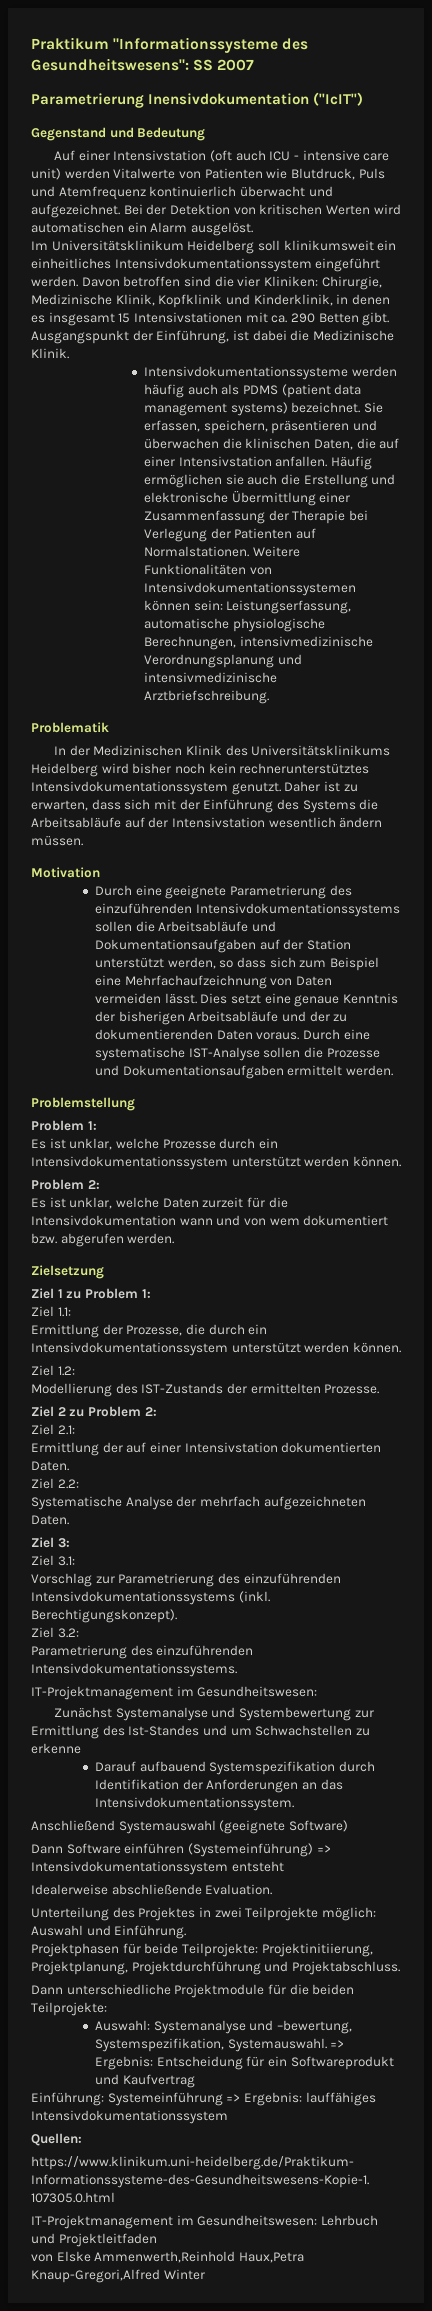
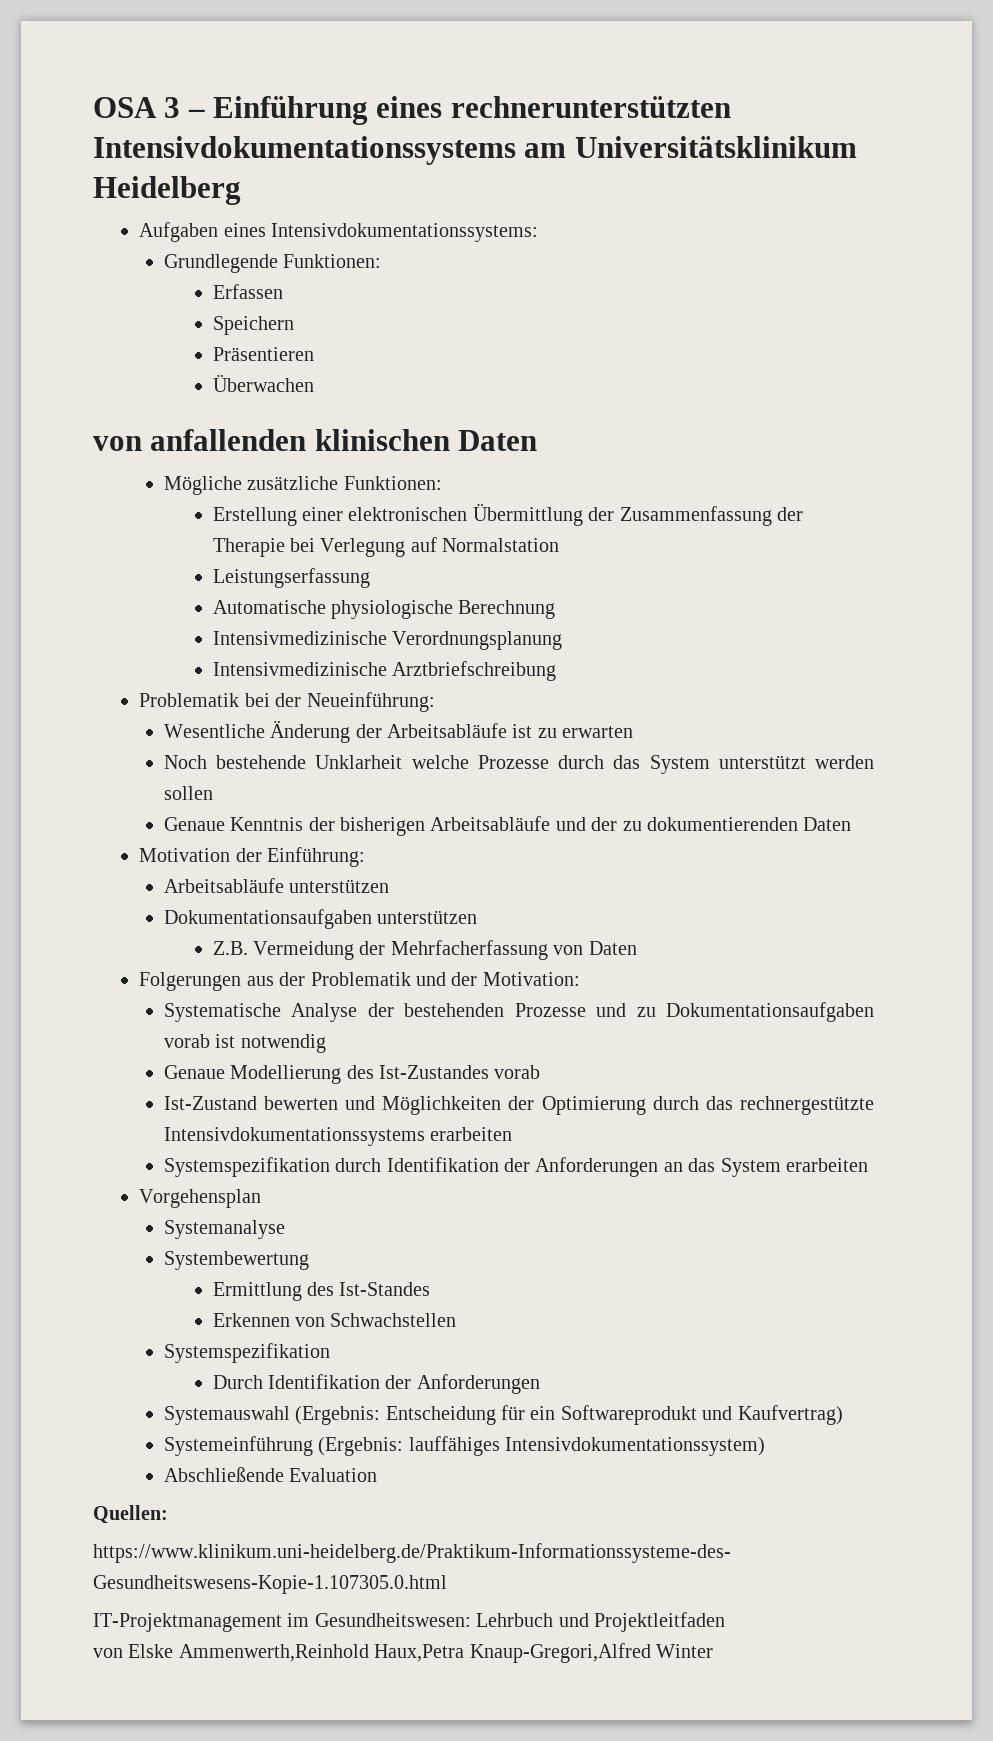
[31,37,309,53] [31,58,255,71] [31,92,364,108] [31,127,206,141] [53,150,390,162] [31,168,385,180] [31,186,333,200] [31,204,401,218] [31,222,253,236] [31,240,397,254] [31,258,381,272] [31,276,382,290] [31,294,390,308] [31,312,390,326] [31,330,394,344] [31,348,69,359] [144,366,397,380] [144,384,362,398] [144,402,384,416] [144,420,378,434] [144,438,400,450] [144,456,373,470] [144,474,396,488] [144,490,351,506] Praktikum "Informationssysteme des Gesundheitswesens": SS 2007 // Parametrierung Inensivdokumentation ("IcIT") // Gegenstand und Bedeutung // Auf einer Intensivstation (oft auch ICU - intensive care unit) werden Vitalwerte von Patienten wie Blutdruck, Puls und Atemfrequenz kontinuierlich überwacht und aufgezeichnet. Bei der Detektion von kritischen Werten wird automatischen ein Alarm ausgelöst. // Im Universitätsklinikum Heidelberg soll klinikumsweit ein einheitliches Intensivdokumentationssystem eingeführt werden. Davon betroffen sind die vier Kliniken: Chirurgie, Medizinische Klinik, Kopfklinik und Kinderklinik, in denen es insgesamt 15 Intensivstationen mit ca. 290 Betten gibt. Ausgangspunkt der Einführung, ist dabei die Medizinische Klinik. // Intensivdokumentationssysteme werden häufig auch als PDMS (patient data management systems) bezeichnet. Sie erfassen, speichern, präsentieren und überwachen die klinischen Daten, die auf einer Intensivstation anfallen. Häufig ermöglichen sie auch die Erstellung und elektronische Übermittlung einer -> [93,96,731,125] [93,136,857,165] [93,176,241,205] [139,222,539,242] [163,254,382,273] [212,284,283,299] [212,316,294,335] [212,347,314,361] [212,374,314,392] [93,429,538,451] [163,476,442,495] [212,503,615,526] OSA 3 – Einführung eines rechnerunterstützten Intensivdokumentationssystems am Universitätsklinikum Heidelberg // Aufgaben eines Intensivdokumentationssystems: // Grundlegende Funktionen: // Erfassen // Speichern // Präsentieren // Überwachen // von anfallenden klinischen Daten // Mögliche zusätzliche Funktionen: // Erstellung einer elektronischen Übermittlung der
[210,528,317,539] [144,546,300,557] [144,564,272,575] [144,582,357,596] [144,600,352,614] [144,618,325,632] [144,636,373,650] [144,654,302,668] [144,672,278,683] [144,690,270,704] [31,722,109,733] [53,745,391,756] [31,763,370,777] [31,781,358,795] [31,799,379,813] [31,817,383,828] [31,835,83,846] [31,867,100,878] [94,885,352,899] [94,903,400,917] [94,921,276,932] [94,939,351,953] [94,957,379,971] [94,975,332,989] [94,993,340,1007] der Patienten auf Normalstationen. Weitere Funktionalitäten von Intensivdokumentationssystemen können sein: Leistungserfassung, automatische physiologische Berechnungen, intensivmedizinische Verordnungsplanung und intensivmedizinische Arztbriefschreibung. // Problematik // In der Medizinischen Klinik des Universitätsklinikums Heidelberg wird bisher noch kein rechnerunterstütztes Intensivdokumentationssystem genutzt. Daher ist zu erwarten, dass sich mit der Einführung des Systems die Arbeitsabläufe auf der Intensivstation wesentlich ändern müssen. // Motivation // Durch eine geeignete Parametrierung des einzuführenden Intensivdokumentationssystems sollen die Arbeitsabläufe und Dokumentationsaufgaben auf der Station unterstützt werden, so dass sich zum Beispiel eine Mehrfachaufzeichnung von Daten vermeiden lässt. Dies setzt eine genaue -> [410,537,560,552] [212,568,370,588] [212,600,556,619] [212,631,563,650] [212,661,557,681] [139,692,435,712] [163,720,634,743] [163,755,874,774] [163,786,213,800] [163,817,225,831] auf Normalstation // Leistungserfassung // Automatische physiologische Berechnung // Intensivmedizinische Verordnungsplanung // Intensivmedizinische Arztbriefschreibung // Problematik bei der Neueinführung: // Wesentliche Änderung der Arbeitsabläufe ist zu erwarten // Noch bestehende Unklarheit welche Prozesse durch das System unterstützt werden sollen // Genaue
[256,1029,370,1040] [94,1047,380,1061] [94,1065,393,1079] [31,1097,135,1111] [31,1120,97,1131] [31,1138,278,1150] [31,1156,401,1170] [31,1179,100,1190] [31,1197,288,1209] [31,1215,389,1226] [31,1233,175,1247] [31,1265,104,1279] [31,1288,151,1299] [31,1306,71,1317] [31,1324,268,1338] [31,1342,401,1356] [31,1365,75,1376] [31,1383,380,1397] [31,1406,157,1417] [31,1424,75,1435] [31,1442,382,1456] [31,1461,69,1471] [31,1478,79,1489] [31,1496,366,1510] [31,1515,69,1525] [31,1537,70,1548] [31,1555,75,1566] [31,1573,341,1587] [31,1591,270,1605] [31,1609,177,1623] [31,1627,79,1638] [31,1645,254,1659] [31,1663,237,1677] [31,1686,318,1700] [53,1707,374,1721] [31,1725,370,1739] [31,1743,81,1754] [94,1761,206,1772] voraus. Durch eine systematische IST-Analyse sollen die Prozesse und Dokumentationsaufgaben ermittelt werden. // Problemstellung // Problem 1: // Es ist unklar, welche Prozesse durch ein Intensivdokumentationssystem unterstützt werden können. // Problem 2: // Es ist unklar, welche Daten zurzeit für die Intensivdokumentation wann und von wem dokumentiert bzw. abgerufen werden. // Zielsetzung // Ziel 1 zu Problem 1: // Ziel 1.1: // Ermittlung der Prozesse, die durch ein Intensivdokumentationssystem unterstützt werden können. // Ziel 1.2: // Modellierung des IST-Zustands der ermittelten Prozesse. // Ziel 2 zu Problem 2: // Ziel 2.1: // Ermittlung der auf einer Intensivstation dokumentierten Daten. // Ziel 2.2: // Systematische Analyse der mehrfach aufgezeichneten Daten. // Ziel 3: // Ziel 3.1: // Vorschlag zur Parametrierung des einzuführenden Intensivdokumentationssystems (inkl. Berechtigungskonzept). // Ziel 3.2: // Parametrierung des einzuführenden Intensivdokumentationssystems. // IT-Projektmanagement im Gesundheitswesen: // Zunächst Systemanalyse und Systembewertung zur Ermittlung des Ist-Standes und um Schwachstellen zu erkenne // Darauf aufbauend -> [139,847,366,867] [163,878,390,893] [163,909,478,929] [212,940,637,960] [139,972,580,991] [163,1002,875,1022] [163,1034,326,1053] [163,1065,541,1084] [163,1096,874,1115] [163,1127,513,1146] // Motivation der Einführung: // Arbeitsabläufe unterstützen // Dokumentationsaufgaben unterstützen // Z.B. Vermeidung der Mehrfacherfassung von Daten // Folgerungen aus der Problematik und der Motivation: // Systematische Analyse der bestehenden Prozesse und zu Dokumentationsaufgaben vorab ist notwendig // Genaue Modellierung des Ist-Zustandes vorab // Ist-Zustand bewerten und Möglichkeiten der Optimierung durch das rechnergestützte Intensivdokumentationssystems erarbeiten //
[94,1797,294,1811] [31,1820,348,1834] [31,1843,331,1857] [31,1861,284,1875] [31,1884,273,1895] [31,1907,376,1921] [31,1925,187,1939] [31,1943,373,1957] [31,1961,400,1975] [31,1984,355,1998] [31,2002,107,2016] [94,2020,352,2034] [94,2038,345,2052] [94,2056,153,2070] Intensivdokumentationssystem. // Anschließend Systemauswahl (geeignete Software) // Dann Software einführen (Systemeinführung) => Intensivdokumentationssystem entsteht // Idealerweise abschließende Evaluation. // Unterteilung des Projektes in zwei Teilprojekte möglich: Auswahl und Einführung. // Projektphasen für beide Teilprojekte: Projektinitiierung, Projektplanung, Projektdurchführung und Projektabschluss. // Dann unterschiedliche Projektmodule für die beiden Teilprojekte: // Auswahl: Systemanalyse und –bewertung, Systemspezifikation, Systemauswahl. => Ergebnis: -> [720,1158,869,1177] [139,1189,262,1208] [163,1220,285,1239] [163,1251,309,1270] [212,1282,431,1301] [212,1313,457,1327] [163,1343,330,1363] [212,1374,540,1394] [163,1406,381,1425] System erarbeiten // Vorgehensplan // Systemanalyse // Systembewertung // Ermittlung des Ist-Standes // Erkennen von Schwachstellen // Systemspezifikation // Durch Identifikation der Anforderungen // Systemauswahl (Ergebnis:
[122,2074,195,2088] [31,2092,376,2106] [31,2110,228,2124] Kaufvertrag // Einführung: Systemeinführung => Ergebnis: lauffähiges Intensivdokumentationssystem -> [737,1405,843,1425] [163,1436,766,1456] [163,1467,378,1482] Kaufvertrag) // Systemeinführung (Ergebnis: lauffähiges Intensivdokumentationssystem) // Abschließende Evaluation

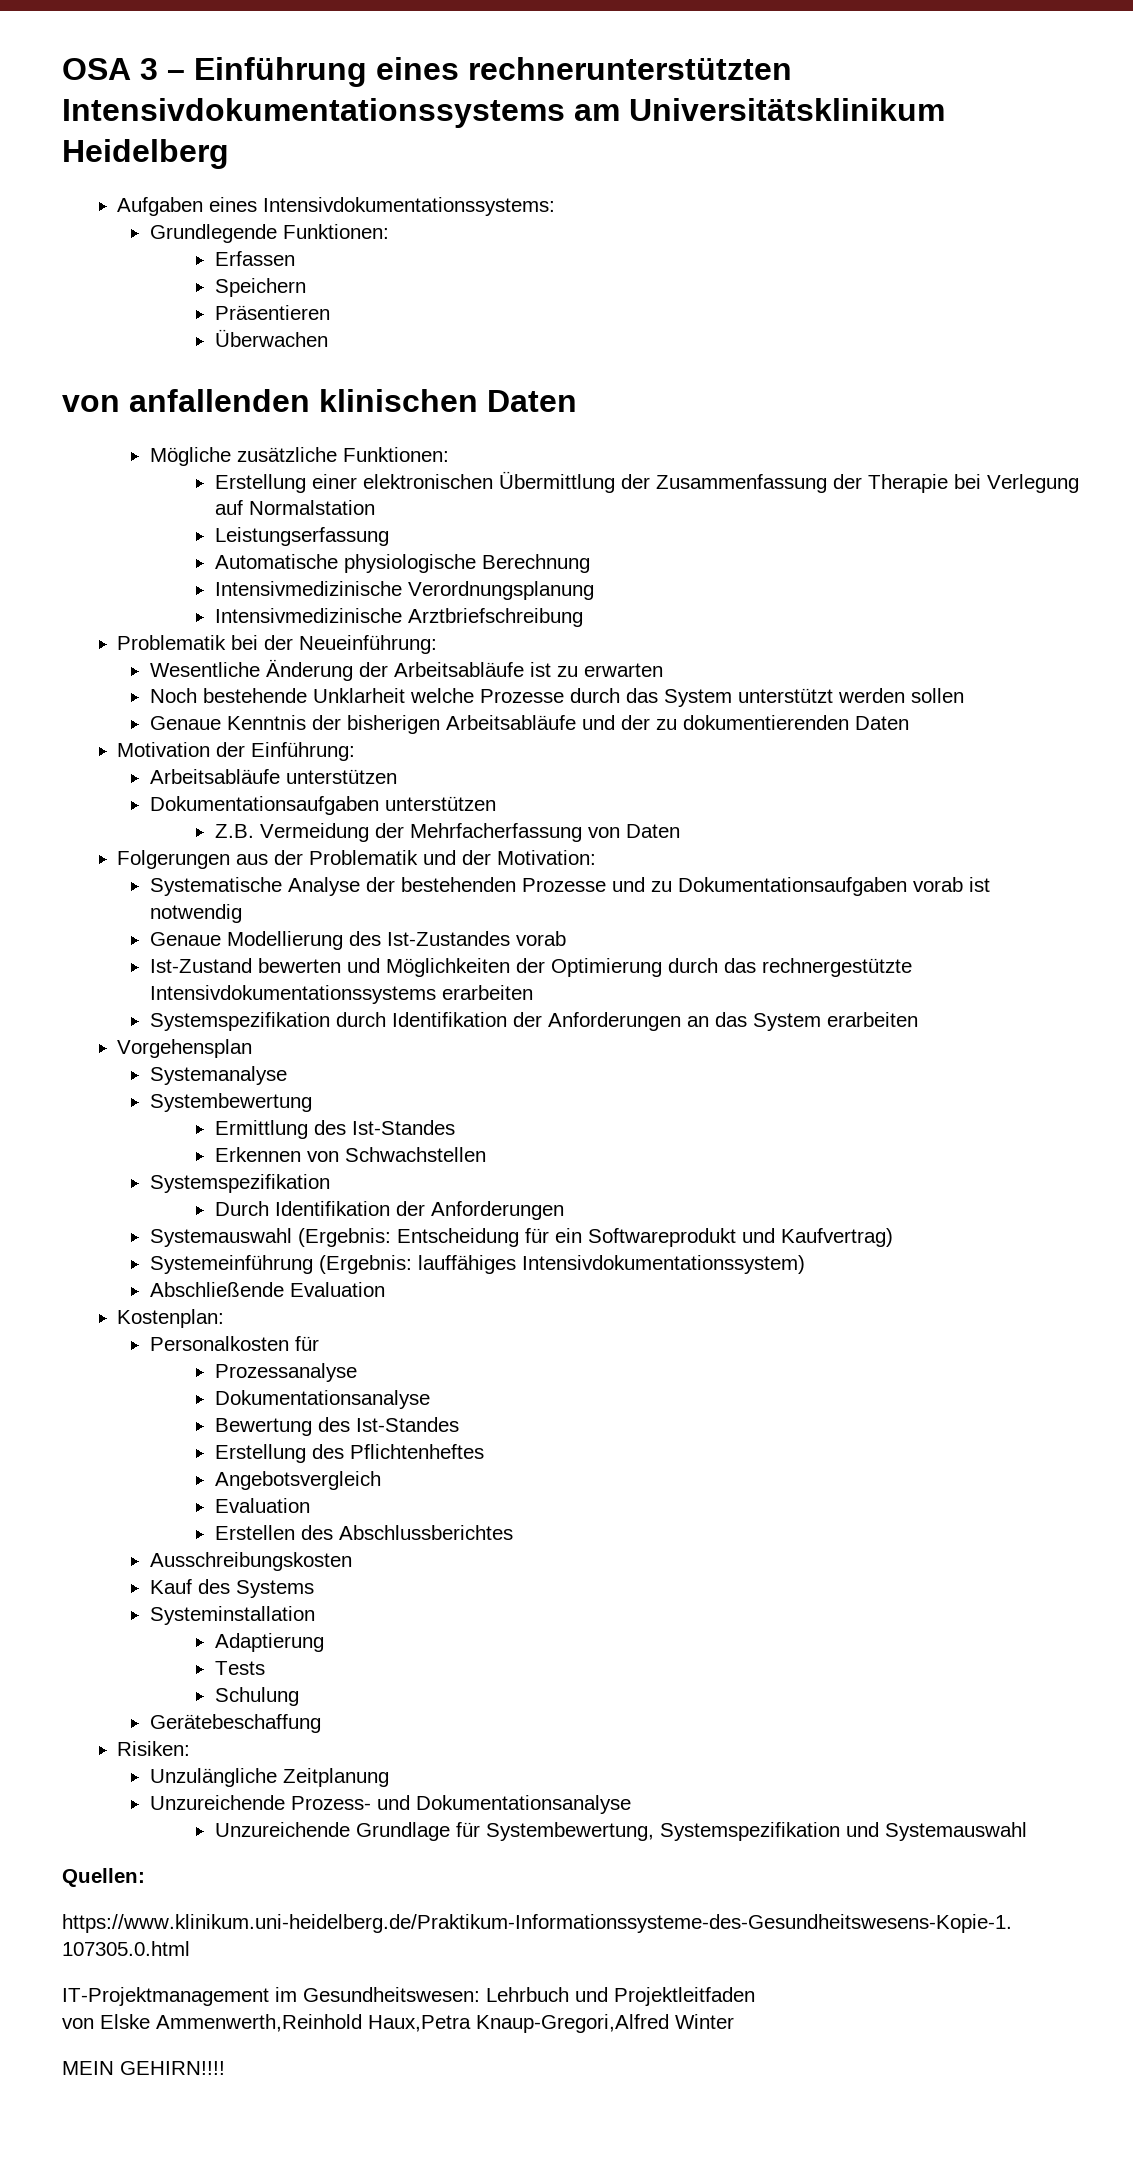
(378, 1475) none -> [117,1309,225,1328] [149,1336,319,1351] [214,1363,357,1382] [214,1390,430,1409] [214,1417,459,1436] [214,1444,484,1463] [214,1471,381,1490] [214,1498,310,1513] [214,1525,513,1540] [149,1552,352,1571] [149,1579,314,1598] [149,1606,315,1625] [214,1633,324,1652] [214,1661,265,1675] [214,1687,299,1706] [149,1714,321,1733] [117,1741,191,1756] [149,1768,389,1787] [149,1795,631,1814] [214,1822,1027,1841] // Kostenplan: // Personalkosten für // Prozessanalyse // Dokumentationsanalyse // Bewertung des Ist-Standes // Erstellung des Pflichtenheftes // Angebotsvergleich // Evaluation // Erstellen des Abschlussberichtes // Ausschreibungskosten // Kauf des Systems // Systeminstallation // Adaptierung // Tests // Schulung // Gerätebeschaffung // Risiken: // Unzulängliche Zeitplanung // Unzureichende Prozess- und Dokumentationsanalyse // Unzureichende Grundlage für Systembewertung, Systemspezifikation und Systemauswahl
(713, 1651) none -> [62,2061,225,2075] // MEIN GEHIRN!!!!

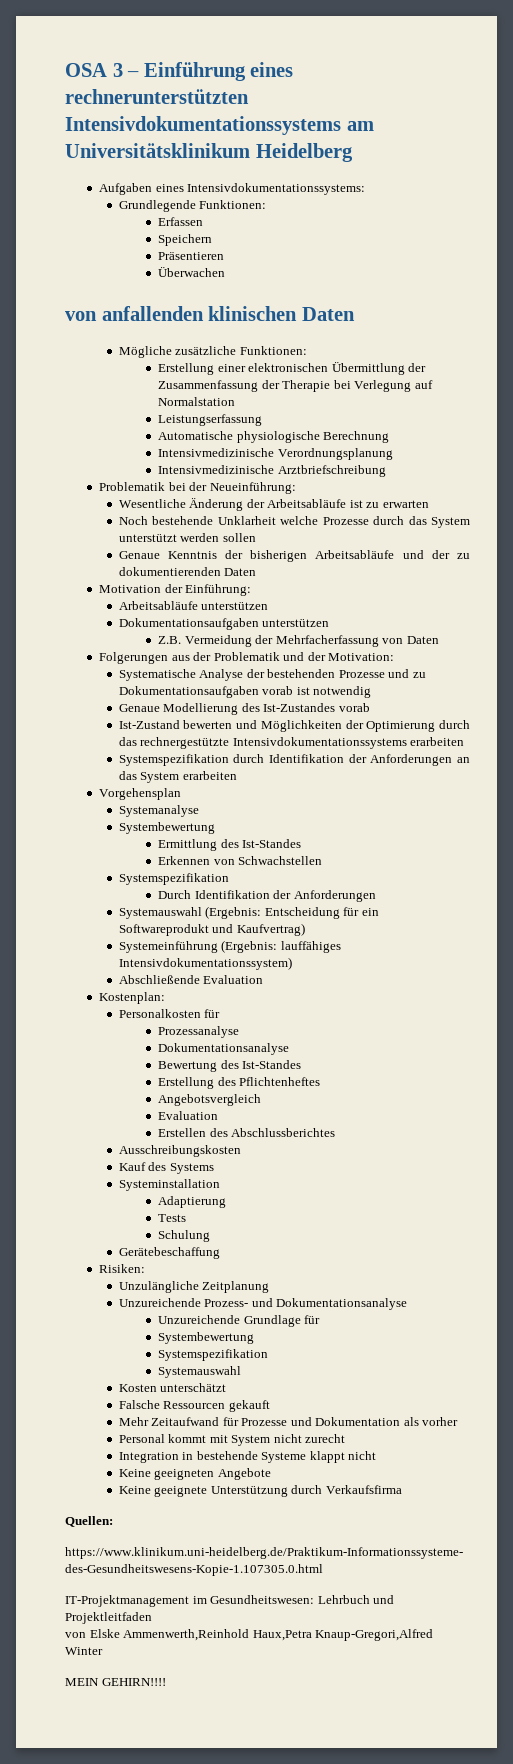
[485,1822,1027,1841] Systembewertung, Systemspezifikation und Systemauswahl -> [158,1332,255,1344] [158,1349,269,1361] [158,1366,242,1378] [118,1383,227,1392] [118,1400,270,1412] [118,1417,459,1426] [118,1434,346,1446] [118,1451,377,1463] [118,1468,271,1480] [118,1485,402,1497] // Systembewertung // Systemspezifikation // Systemauswahl // Kosten unterschätzt // Falsche Ressourcen gekauft // Mehr Zeitaufwand für Prozesse und Dokumentation als vorher // Personal kommt mit System nicht zurecht // Integration in bestehende Systeme klappt nicht // Keine geeigneten Angebote // Keine geeignete Unterstützung durch Verkaufsfirma

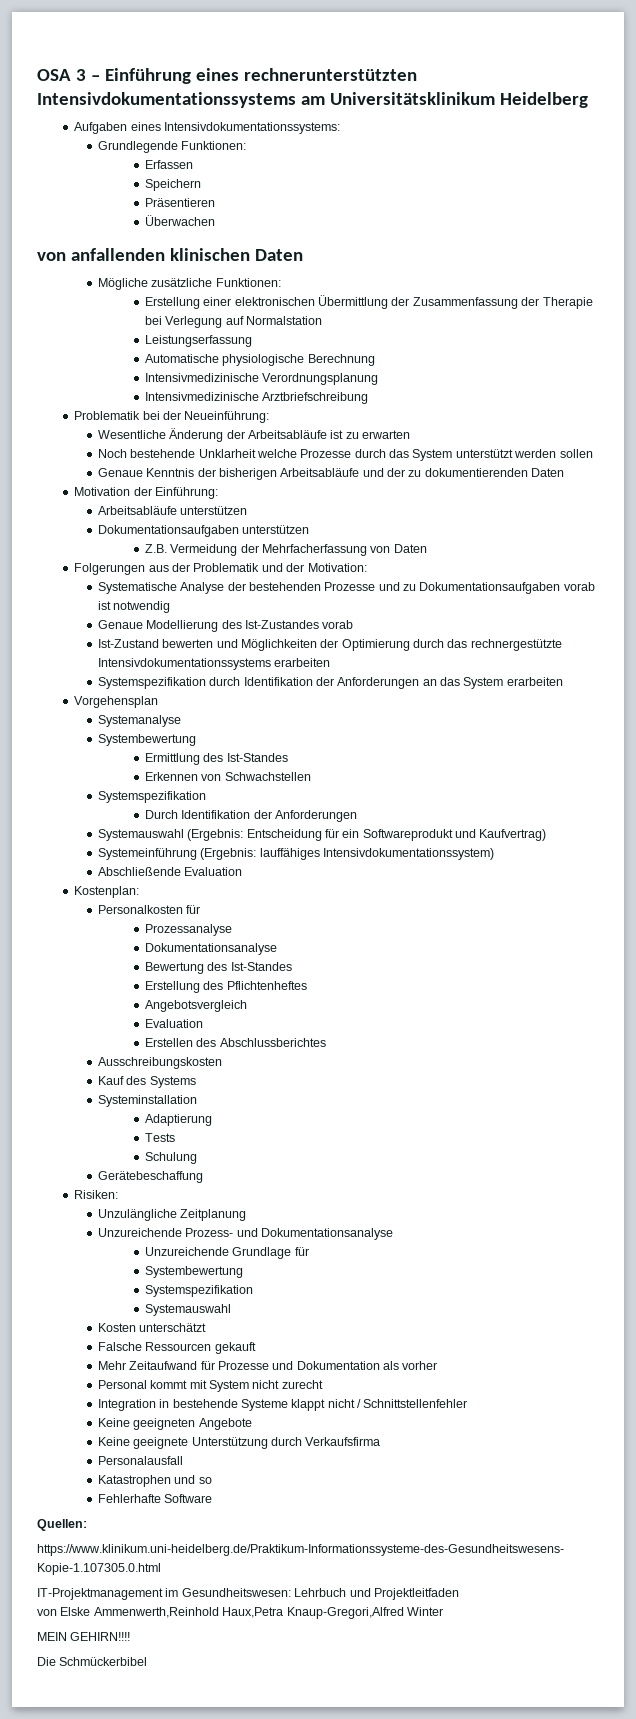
(377, 1455) none -> [357,1399,468,1408] / Schnittstellenfehler
(402, 1489) none -> [97,1456,183,1465] [97,1475,212,1487] [97,1494,213,1503] // Personalausfall // Katastrophen und so // Fehlerhafte Software
(166, 1682) none -> [37,1657,148,1666] // Die Schmückerbibel

